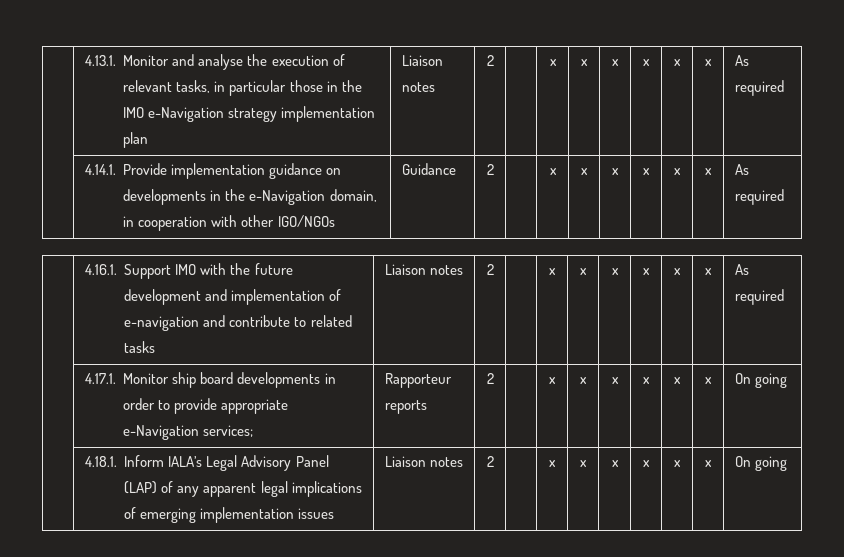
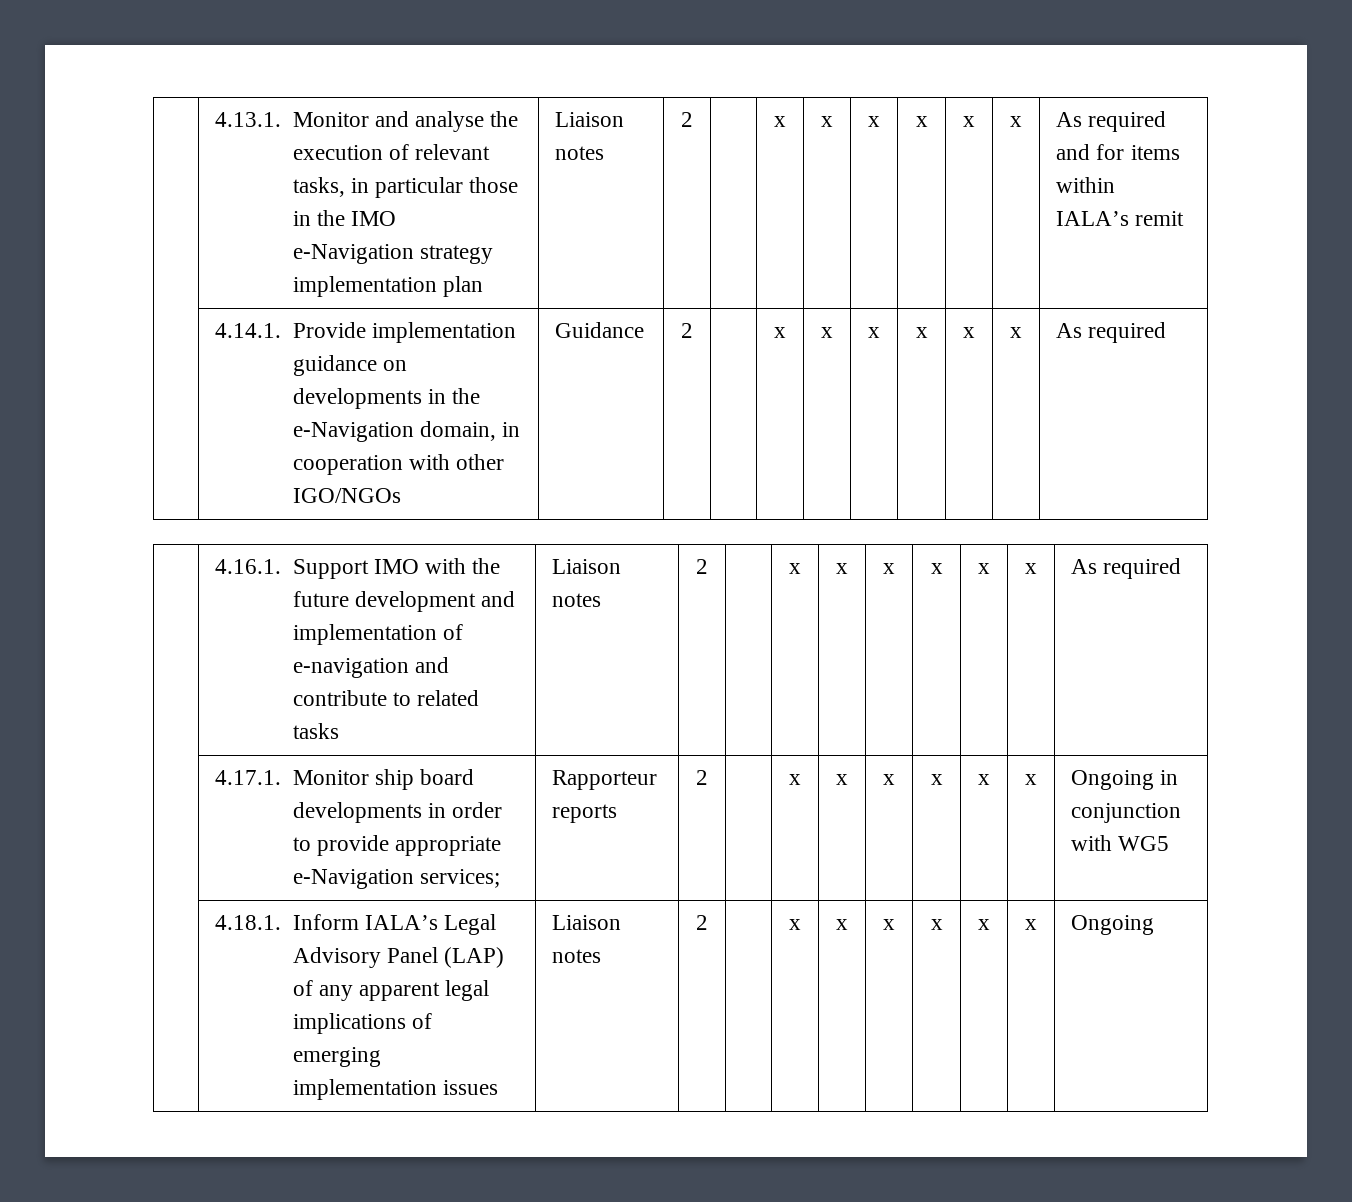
(784, 88) none -> [1056,144,1180,160] [1056,177,1116,193] [1056,211,1185,226] and for items within IALA’s remit
[734,373,787,388] On going -> [1071,770,1179,790] [1071,803,1182,823] [1071,835,1170,851] Ongoing in conjunction with WG5
[734,456,787,471] On going -> [1071,915,1155,935] Ongoing

